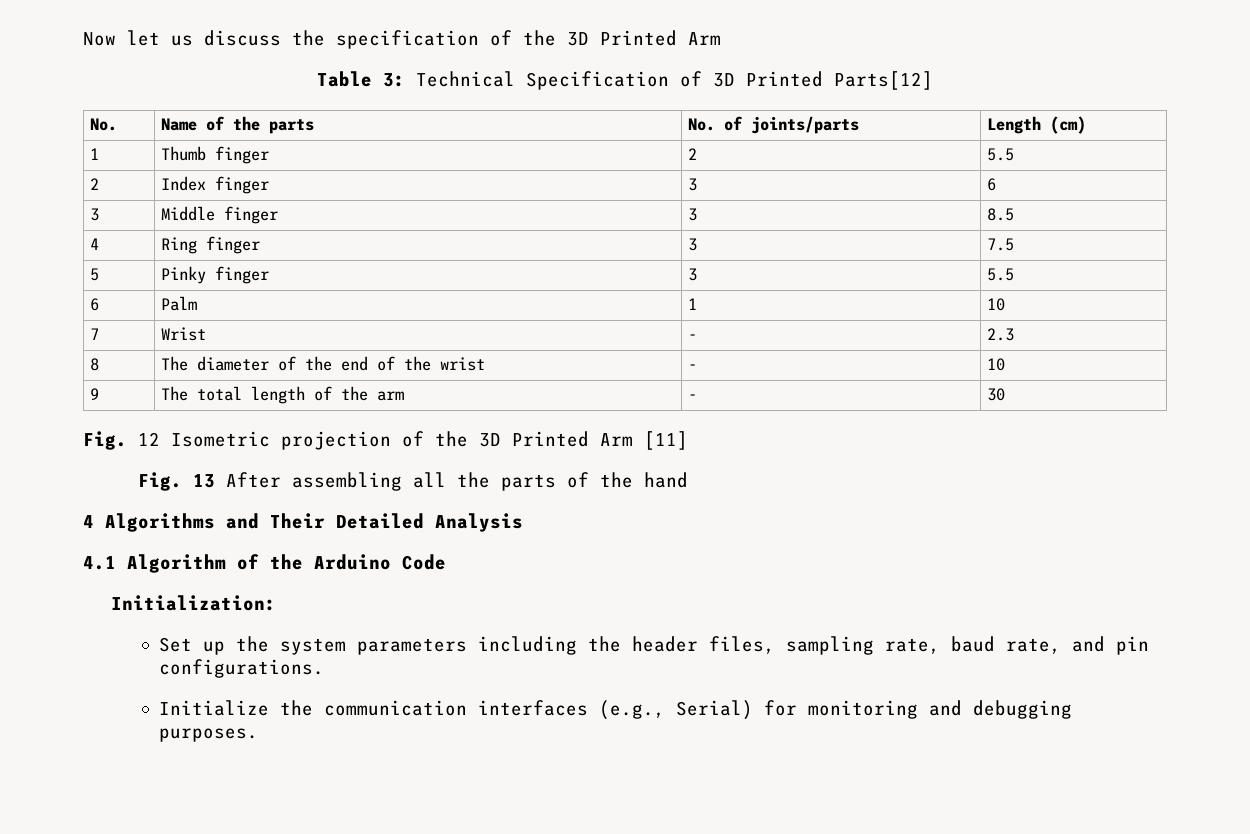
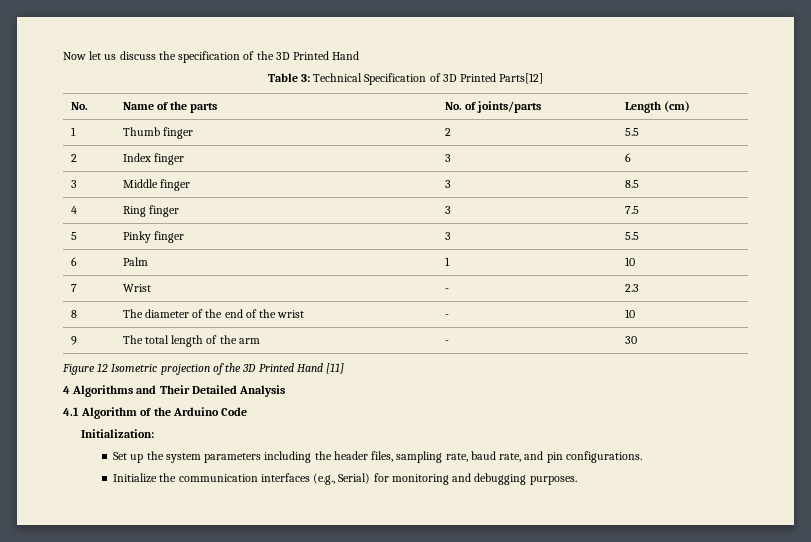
[688,32,721,45] Arm -> [332,51,360,60] Hand
[83,431,127,450] Fig. -> [62,364,95,375] Figure
[600,433,633,446] Arm -> [296,363,323,372] Hand
[138,472,689,491] // Fig. 13 After assembling all the parts of the hand -> (345, 368) none

